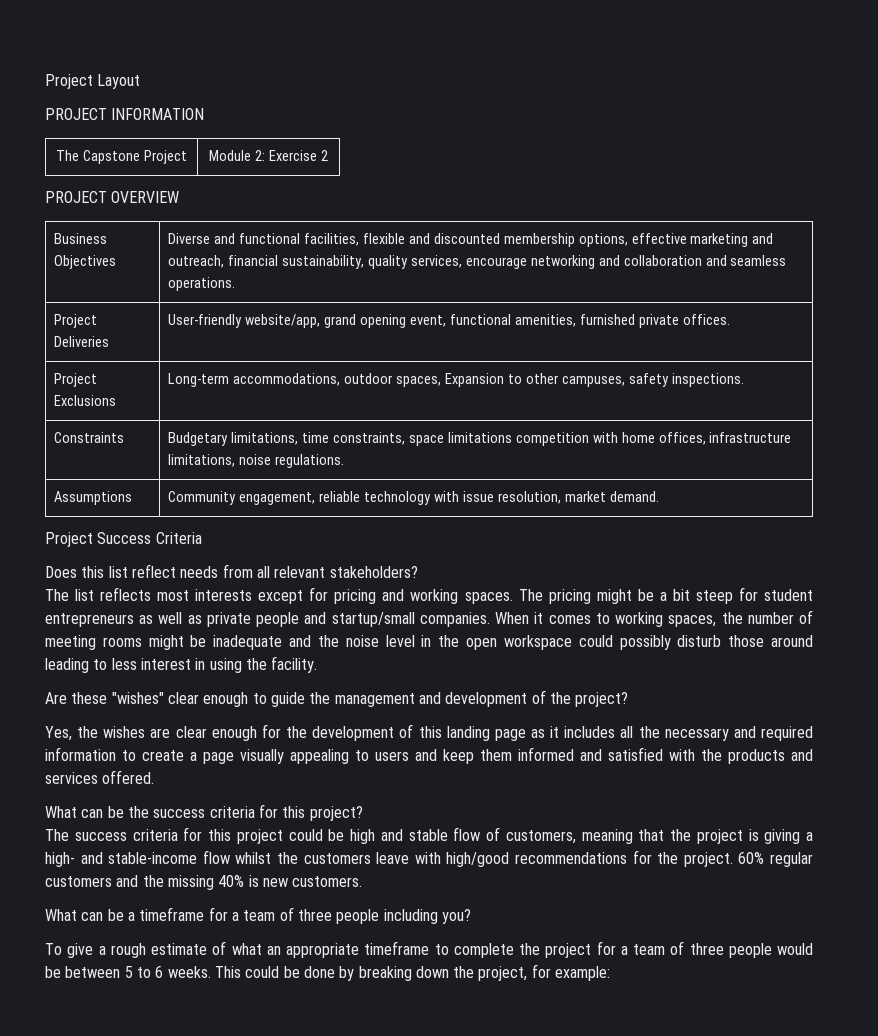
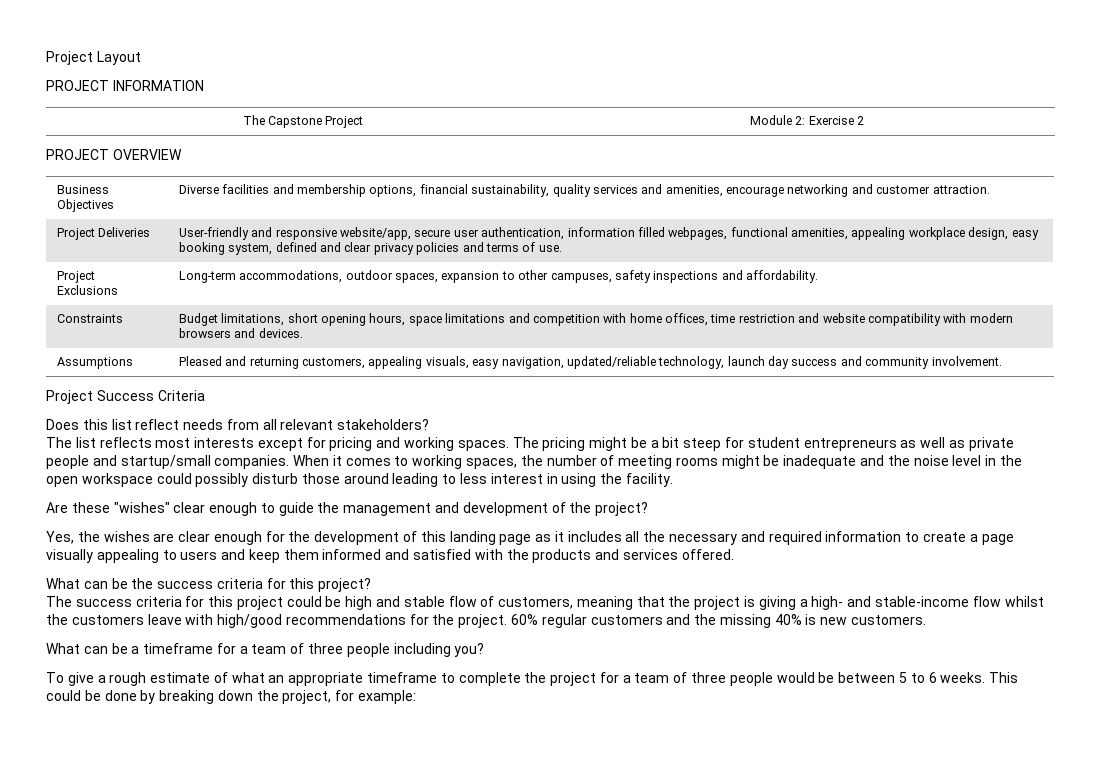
[214,233,774,247] [168,255,787,269] [168,277,236,291] [54,314,98,328] [54,336,110,347] [168,314,730,328] and functional facilities, flexible and discounted membership options, effective marketing and outreach, financial sustainability, quality services, encourage networking and collaboration and seamless operations. // Project Deliveries | User-friendly website/app, grand opening event, functional amenities, furnished private offices. -> [222,184,990,197] [56,227,151,240] [178,227,1039,240] [178,242,562,255] facilities and membership options, financial sustainability, quality services and amenities, encourage networking and customer attraction. // Project Deliveries | User-friendly and responsive website/app, secure user authentication, information filled webpages, functional amenities, appealing workplace design, easy booking system, defined and clear privacy policies and terms of use.
[444,373,504,387] Expansion -> [441,271,500,283] expansion
[671,373,744,387] [54,432,125,443] [168,432,406,446] inspections. // Constraints | Budgetary limitations, time constraints, -> [653,270,819,283] [56,314,123,323] [178,313,406,326] inspections and affordability. // Constraints | Budget limitations, short opening hours,
(512, 437) none -> [508,313,530,323] and
[709,432,792,443] [168,454,345,468] [54,491,133,505] [168,491,659,505] infrastructure limitations, noise regulations. // Assumptions | Community engagement, reliable technology with issue resolution, market demand. -> [710,313,1013,326] [178,328,303,338] [56,357,133,369] [178,356,1002,369] time restriction and website compatibility with modern browsers and devices. // Assumptions | Pleased and returning customers, appealing visuals, easy navigation, updated/reliable technology, launch day success and community involvement.

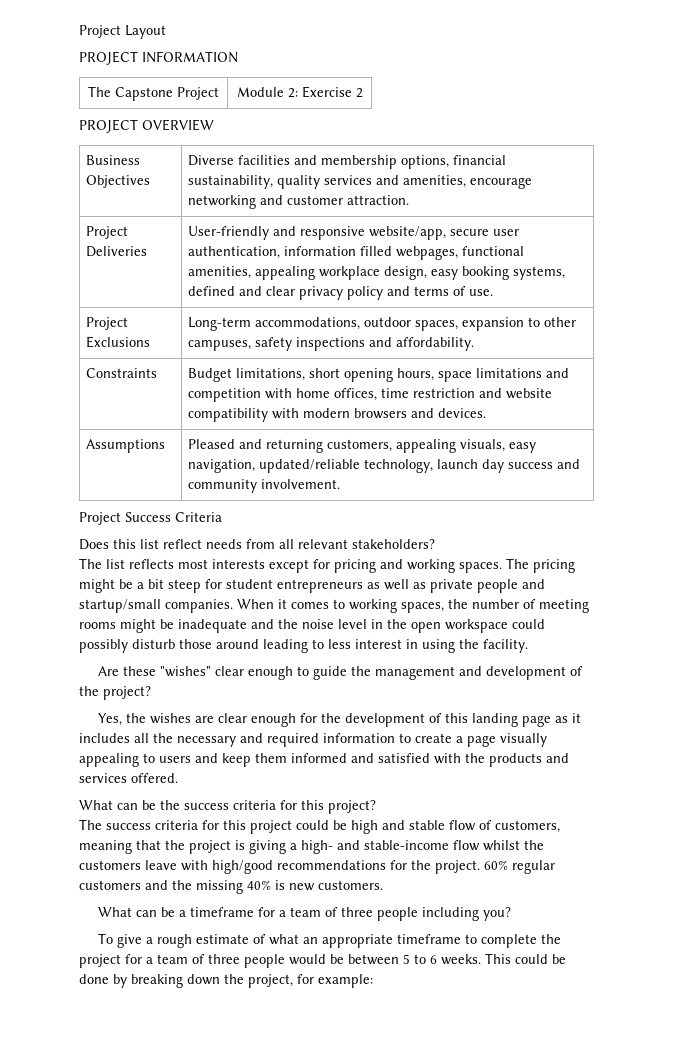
[228,243,273,255] system, -> [512,266,565,280] systems,
[416,242,460,255] policies -> [346,286,383,300] policy

